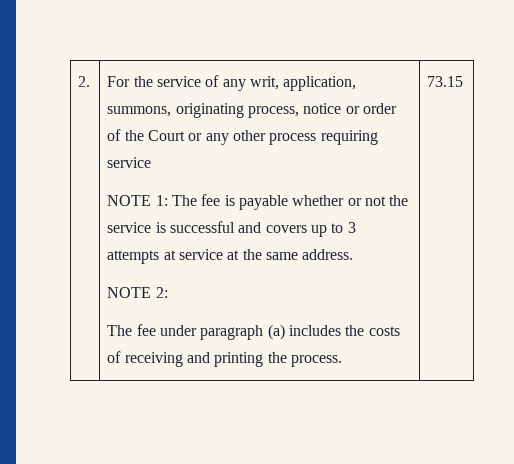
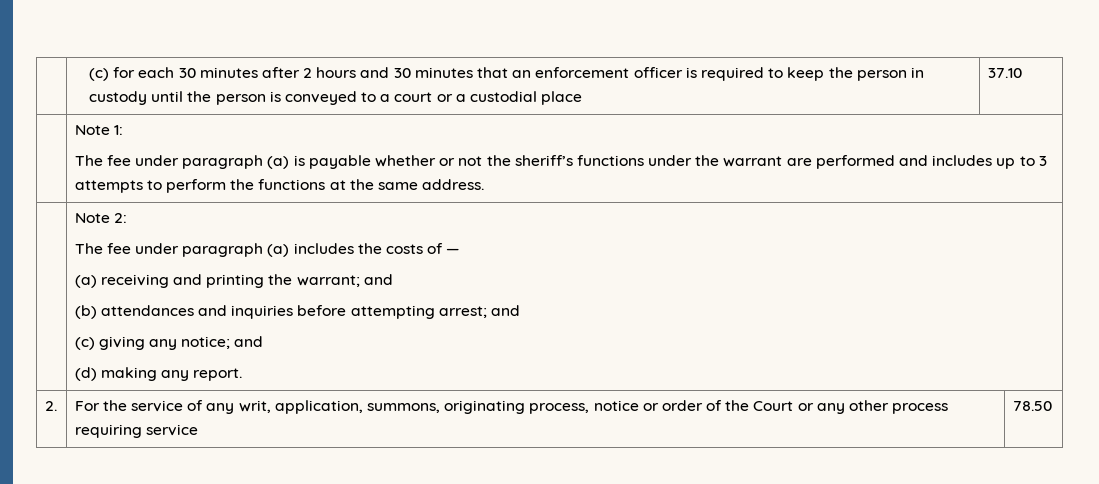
(78, 81) none -> [88,67,924,81] [88,91,583,105] [987,68,1022,78] [74,125,123,135] [74,155,1047,169] [74,179,485,193] [74,213,127,223] [74,243,460,257] [74,274,393,288] [74,305,520,319] [74,336,264,350] [74,367,243,381] | (c) for each 30 minutes after 2 hours and 30 minutes that an enforcement officer is required to keep the person in custody until the person is conveyed to a court or a custodial place | 37.10 // | Note 1: // The fee under paragraph (a) is payable whether or not the sheriff’s functions under the warrant are performed and includes up to 3 attempts to perform the functions at the same address. // | Note 2: // The fee under paragraph (a) includes the costs of — // (a) receiving and printing the warrant; and // (b) attendances and inquiries before attempting arrest; and // (c) giving any notice; and // (d) making any report. //
[107,194,409,210] [107,221,356,237] [107,249,354,264] [107,287,168,298] [107,324,400,340] [107,351,342,367] [427,76,464,87] // NOTE 1: The fee is payable whether or not the service is successful and covers up to 3 attempts at service at the same address. // NOTE 2: // The fee under paragraph (a) includes the costs of receiving and printing the process. | 73.15 -> [1012,401,1052,411] | 78.50

